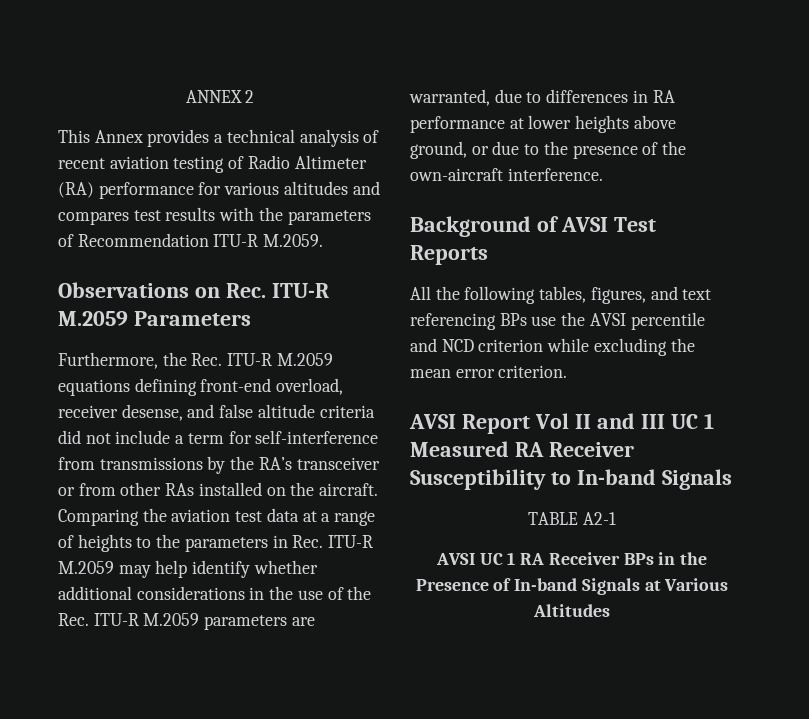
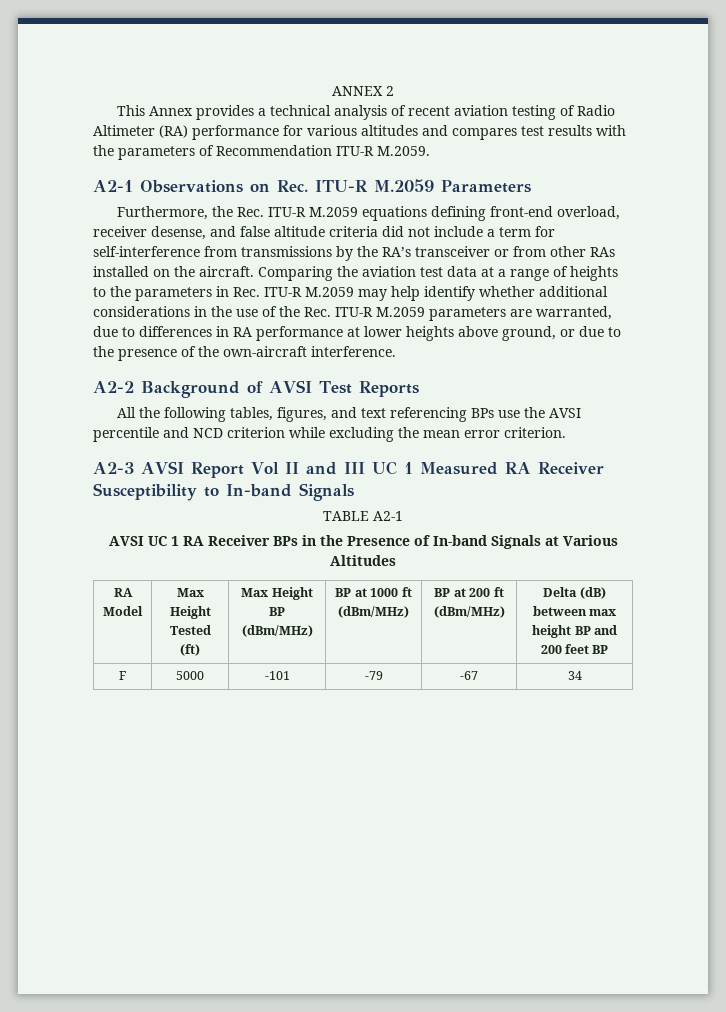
(324, 240) none -> [93,180,133,192] A2-1
(603, 174) none -> [93,381,134,393] A2-2
(568, 371) none -> [93,462,134,474] A2-3
(610, 610) none -> [113,588,133,597] [103,606,143,616] [176,588,204,597] [169,606,211,619] [169,625,211,635] [180,644,200,656] [241,587,313,600] [269,607,285,616] [241,625,313,637] [335,587,412,597] [338,606,409,618] [434,587,504,597] [433,606,505,618] [543,587,606,599] [532,606,617,616] [532,625,617,638] [540,644,609,654] [119,671,126,680] [176,671,204,680] [264,671,290,680] [364,671,383,680] [460,671,478,680] [567,671,582,680] // RA Model | Max Height Tested (ft) | Max Height BP (dBm/MHz) | BP at 1000 ft (dBm/MHz) | BP at 200 ft (dBm/MHz) | Delta (dB) between max height BP and 200 feet BP // F | 5000 | -101 | -79 | -67 | 34

